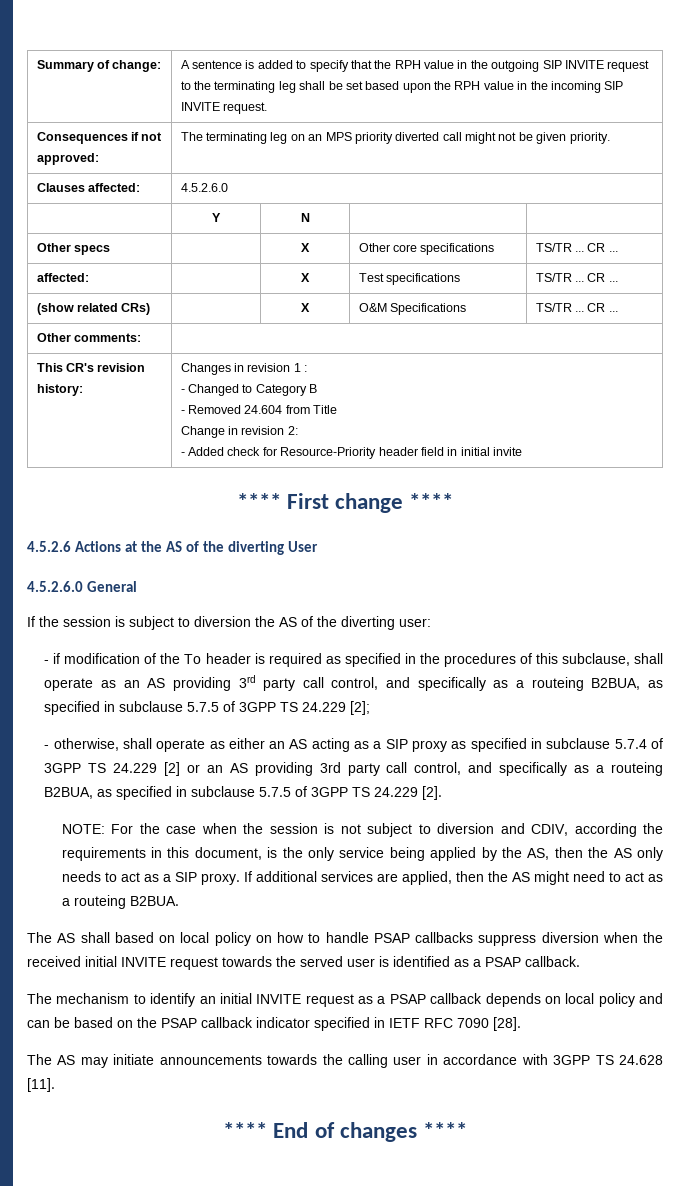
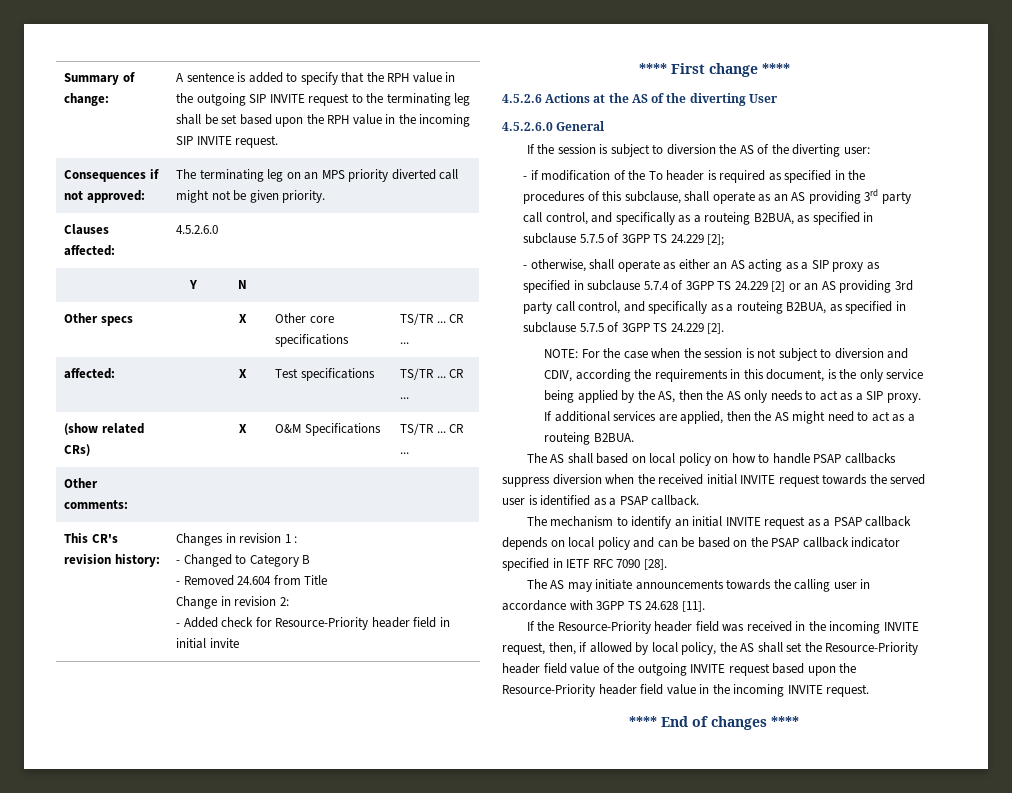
(55, 1085) none -> [526,621,919,634] [502,642,919,655] [502,663,857,676] [502,684,870,697] // If the Resource-Priority header field was received in the incoming INVITE request, then, if allowed by local policy, the AS shall set the Resource-Priority header field value of the outgoing INVITE request based upon the Resource-Priority header field value in the incoming INVITE request.

